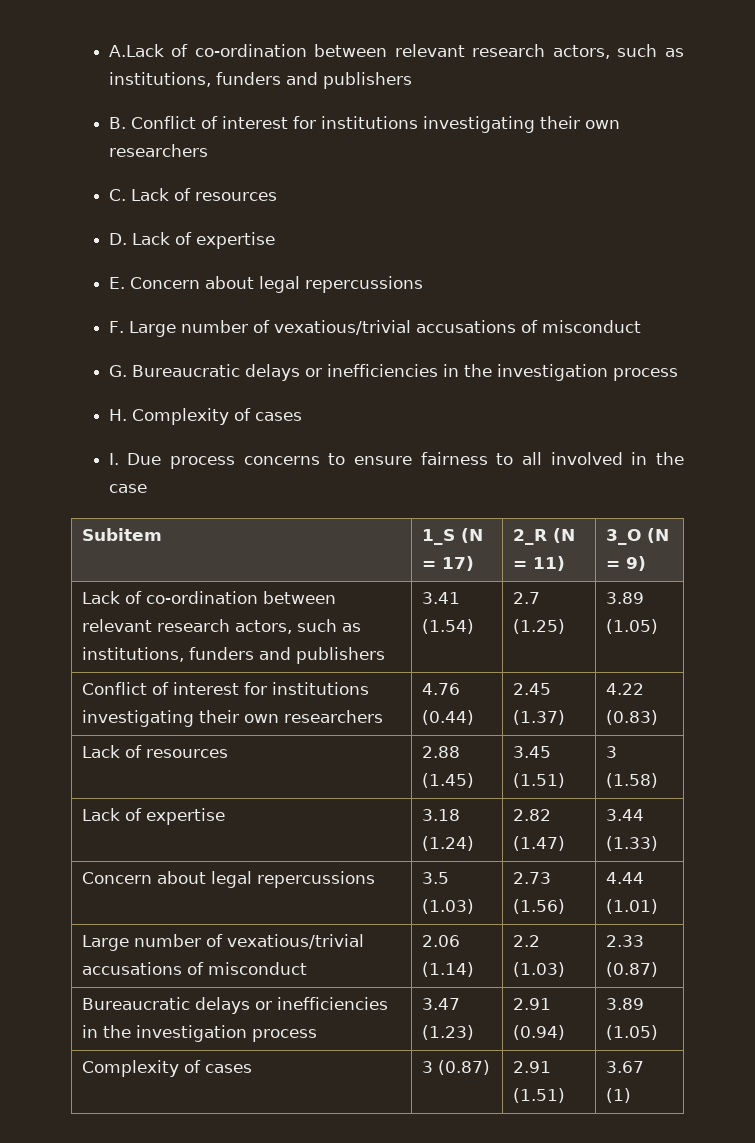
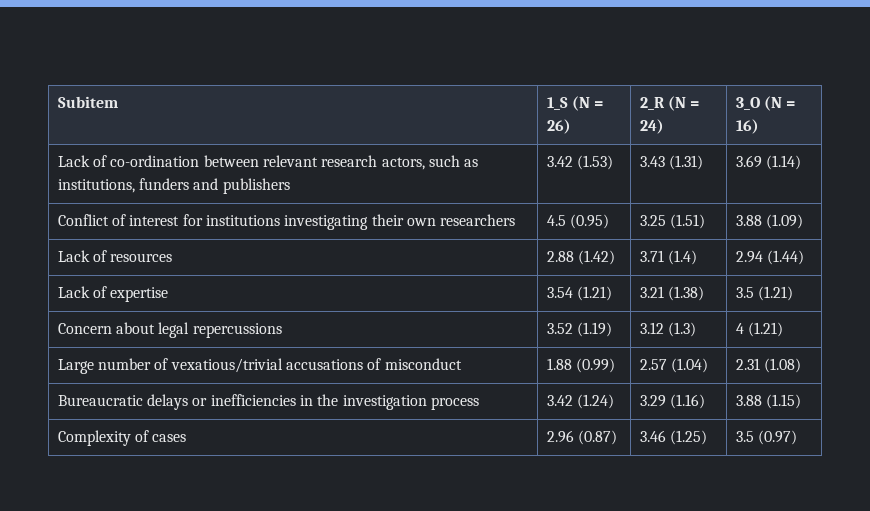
[108,44,684,59] [108,72,412,89] [108,116,620,133] [108,144,208,157] [108,188,277,201] [108,232,275,249] [108,276,423,293] [108,320,641,337] [108,364,678,381] [108,408,302,425] [108,452,684,469] [108,484,147,493] A.Lack of co-ordination between relevant research actors, such as institutions, funders and publishers // B. Conflict of interest for institutions investigating their own researchers // C. Lack of resources // D. Lack of expertise // E. Concern about legal repercussions // F. Large number of vexatious/trivial accusations of misconduct // G. Bureaucratic delays or inefficiencies in the investigation process // H. Complexity of cases // I. Due process concerns to ensure fairness to all involved in the case // -> (57, 102) none
[441,556,474,571] 17) -> [546,119,571,134] 26)
[532,556,565,571] 11) -> [639,119,664,134] 24)
[625,556,646,571] 9) -> [735,119,759,134] 16)
[421,592,460,604] [421,619,474,634] [512,592,540,604] [512,619,565,634] [605,592,644,604] [605,619,658,634] 3.41 (1.54) | 2.7 (1.25) | 3.89 (1.05) -> [546,155,614,170] [639,155,704,170] [735,155,802,170] 3.42 (1.53) | 3.43 (1.31) | 3.69 (1.14)
[421,683,460,695] [421,710,474,725] [512,683,551,695] [512,710,565,725] [605,683,644,695] [605,710,658,725] [81,745,228,758] [421,746,460,758] [421,773,474,788] [512,746,551,758] [512,773,565,788] [605,746,617,758] [605,773,658,788] [81,808,225,825] [421,809,460,821] [421,836,474,851] [512,809,551,821] [512,836,565,851] [605,809,644,821] [605,836,658,851] [81,871,375,888] [421,872,449,884] [421,899,474,914] [512,872,551,884] [512,899,565,914] [605,872,644,884] [605,899,658,914] 4.76 (0.44) | 2.45 (1.37) | 4.22 (0.83) // Lack of resources | 2.88 (1.45) | 3.45 (1.51) | 3 (1.58) // Lack of expertise | 3.18 (1.24) | 2.82 (1.47) | 3.44 (1.33) // Concern about legal repercussions | 3.5 (1.03) | 2.73 (1.56) | 4.44 (1.01) -> [546,214,610,229] [639,214,706,229] [735,214,804,229] [57,250,173,262] [546,250,616,265] [639,250,698,265] [735,250,805,265] [57,286,169,302] [546,286,613,301] [639,286,705,301] [735,286,794,301] [57,322,282,338] [546,322,613,337] [639,322,697,337] [735,322,784,337] 4.5 (0.95) | 3.25 (1.51) | 3.88 (1.09) // Lack of resources | 2.88 (1.42) | 3.71 (1.4) | 2.94 (1.44) // Lack of expertise | 3.54 (1.21) | 3.21 (1.38) | 3.5 (1.21) // Concern about legal repercussions | 3.52 (1.19) | 3.12 (1.3) | 4 (1.21)
[421,935,460,947] [421,962,474,977] [512,935,540,947] [512,962,565,977] [605,935,644,947] [605,962,658,977] 2.06 (1.14) | 2.2 (1.03) | 2.33 (0.87) -> [546,358,616,373] [639,358,709,373] [735,358,802,373] 1.88 (0.99) | 2.57 (1.04) | 2.31 (1.08)
[421,998,460,1010] [421,1025,474,1040] [512,998,551,1010] [512,1025,565,1040] [605,998,644,1010] [605,1025,658,1040] 3.47 (1.23) | 2.91 (0.94) | 3.89 (1.05) -> [546,394,615,409] [639,394,706,409] [735,394,802,409] 3.42 (1.24) | 3.29 (1.16) | 3.88 (1.15)
[421,1061,433,1073] 3 -> [546,430,574,443] 2.96
[512,1061,551,1073] [512,1088,565,1103] [605,1061,644,1073] [605,1088,631,1103] 2.91 (1.51) | 3.67 (1) -> [639,430,708,445] [735,430,798,445] 3.46 (1.25) | 3.5 (0.97)

